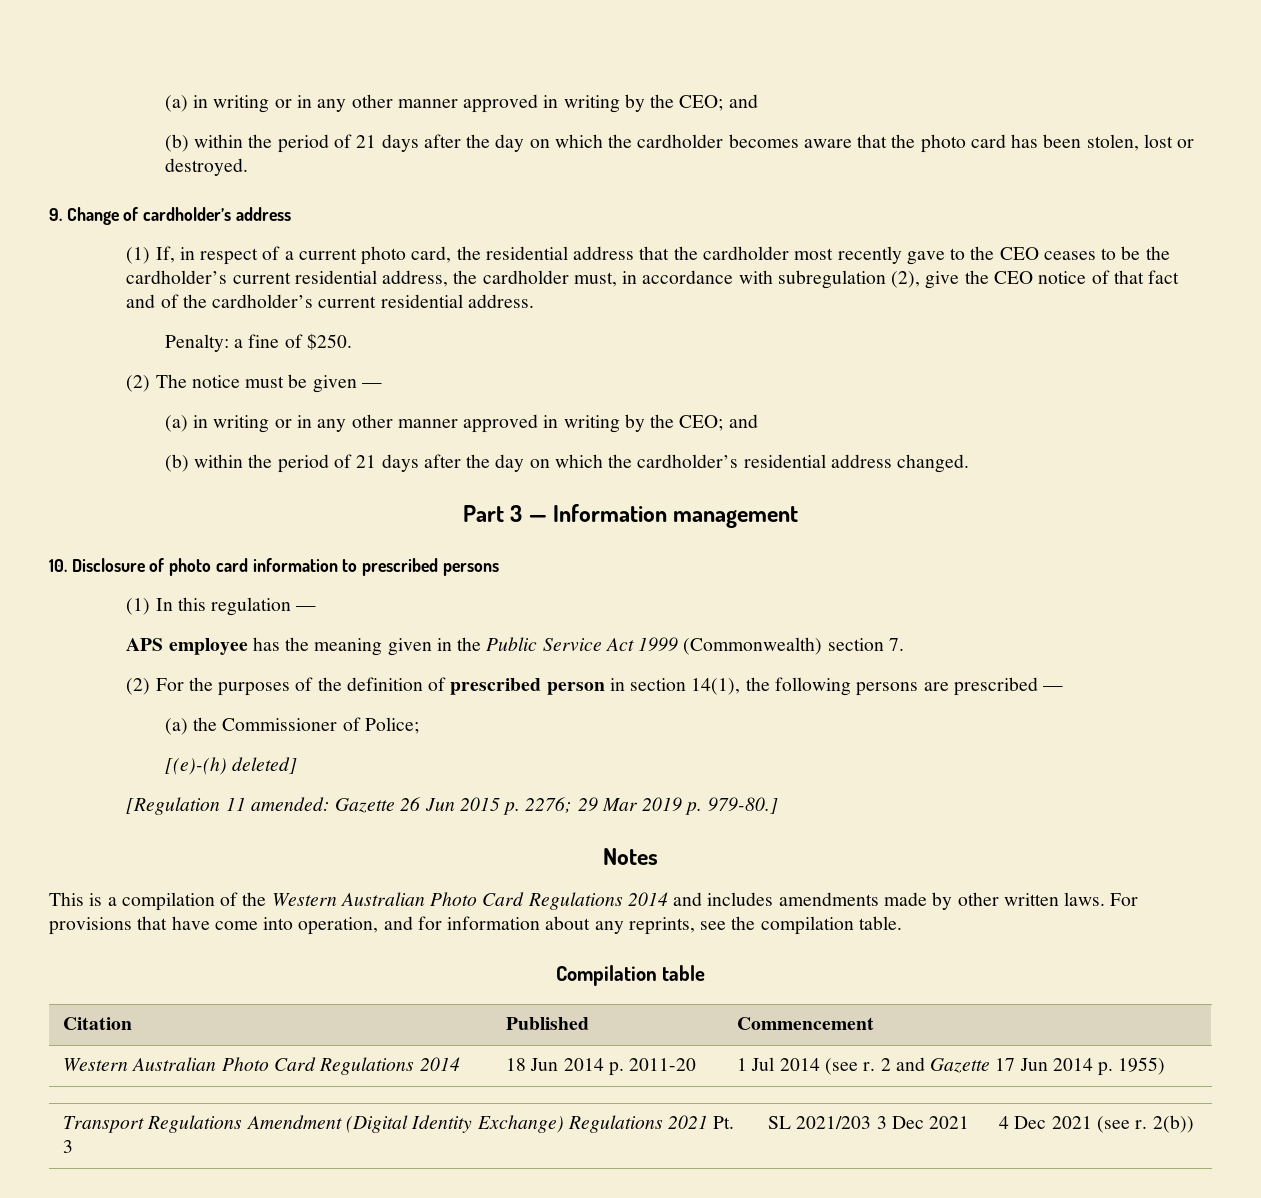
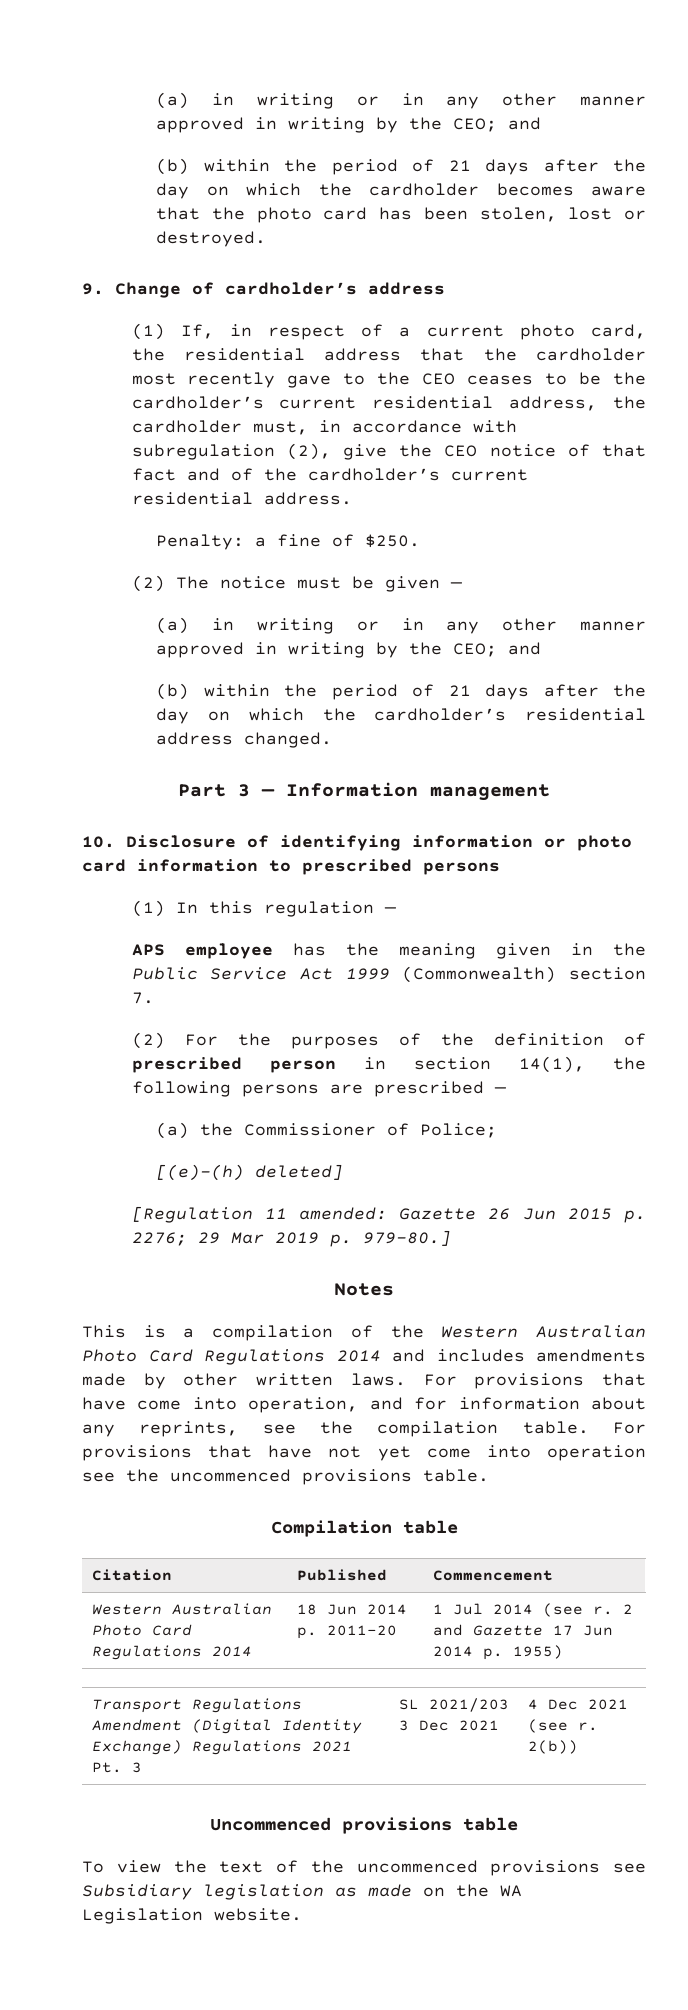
(165, 565) none -> [280,835,566,851] identifying information or
(902, 923) none -> [613,1422,646,1434] [82,1445,647,1461] [82,1469,489,1485] For provisions that have not yet come into operation see the uncommenced provisions table.
(1194, 1124) none -> [210,1817,518,1834] [82,1860,646,1876] [82,1884,522,1900] [82,1908,302,1924] // Uncommenced provisions table // To view the text of the uncommenced provisions see Subsidiary legislation as made on the WA Legislation website.

